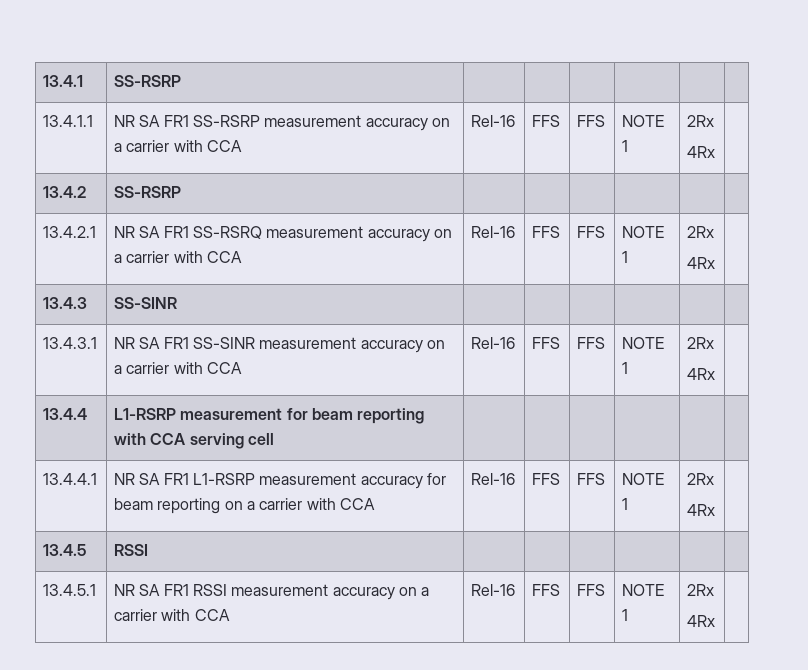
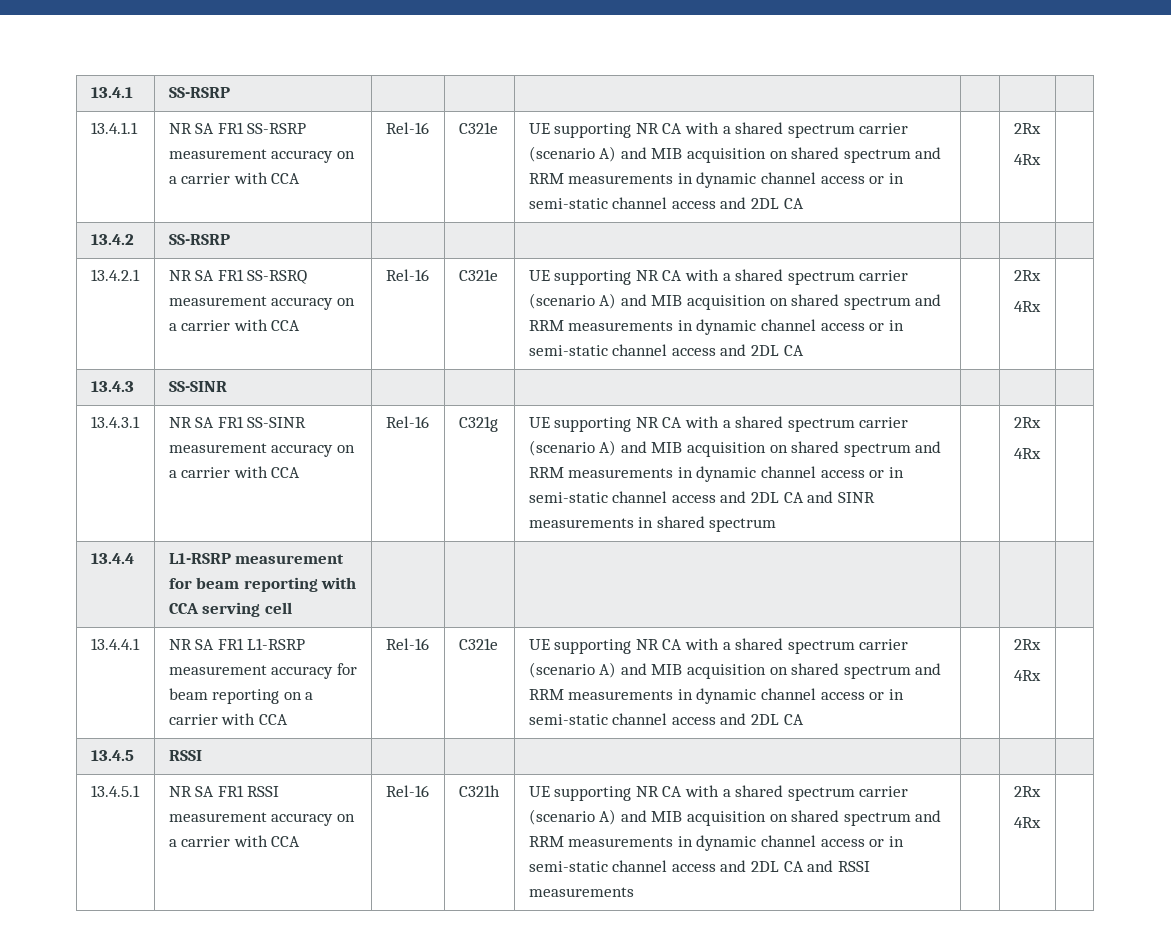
[532,115,561,127] [577,115,606,127] [622,115,665,127] [622,140,629,152] FFS | FFS | NOTE 1 -> [458,122,498,134] [528,122,909,138] [528,146,942,163] [528,172,904,188] [528,197,804,209] C321e | UE supporting NR CA with a shared spectrum carrier (scenario A) and MIB acquisition on shared spectrum and RRM measurements in dynamic channel access or in semi-static channel access and 2DL CA |
[532,226,561,238] [577,226,606,238] [622,226,665,238] [622,251,629,263] FFS | FFS | NOTE 1 -> [458,269,498,281] [528,269,909,285] [528,293,942,310] [528,319,904,335] [528,344,804,356] C321e | UE supporting NR CA with a shared spectrum carrier (scenario A) and MIB acquisition on shared spectrum and RRM measurements in dynamic channel access or in semi-static channel access and 2DL CA |
[532,337,561,349] [577,337,606,349] [622,337,665,349] [622,362,629,374] FFS | FFS | NOTE 1 -> [458,416,498,432] [528,416,909,432] [528,440,942,457] [528,466,904,482] [528,491,875,503] [528,516,777,532] C321g | UE supporting NR CA with a shared spectrum carrier (scenario A) and MIB acquisition on shared spectrum and RRM measurements in dynamic channel access or in semi-static channel access and 2DL CA and SINR measurements in shared spectrum |
[532,473,561,485] [577,473,606,485] [622,473,665,485] [622,498,629,510] FFS | FFS | NOTE 1 -> [458,638,498,650] [528,638,909,654] [528,662,942,679] [528,688,904,704] [528,713,804,725] C321e | UE supporting NR CA with a shared spectrum carrier (scenario A) and MIB acquisition on shared spectrum and RRM measurements in dynamic channel access or in semi-static channel access and 2DL CA |
[532,584,561,596] [577,584,606,596] [622,584,665,596] [622,609,629,621] FFS | FFS | NOTE 1 -> [458,785,500,797] [528,785,909,801] [528,809,942,826] [528,835,904,851] [528,860,870,872] [528,887,634,897] C321h | UE supporting NR CA with a shared spectrum carrier (scenario A) and MIB acquisition on shared spectrum and RRM measurements in dynamic channel access or in semi-static channel access and 2DL CA and RSSI measurements |

